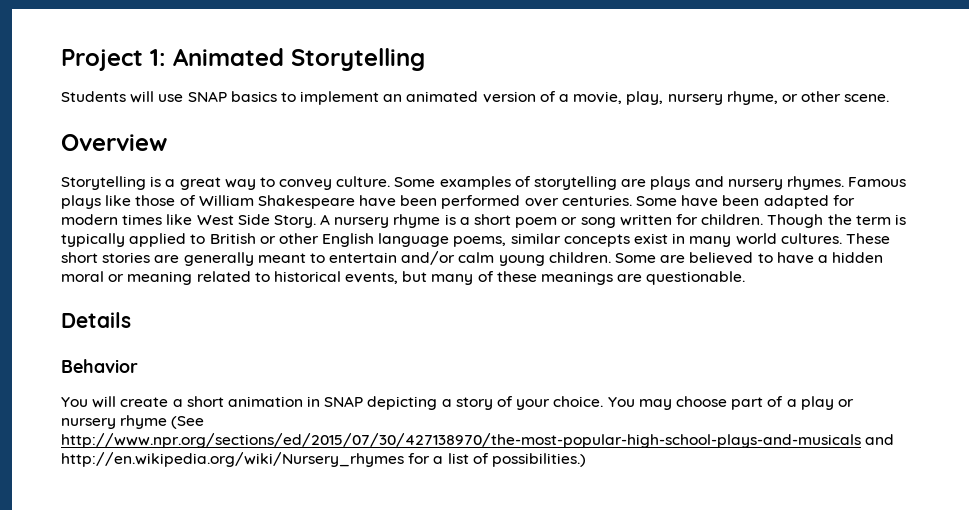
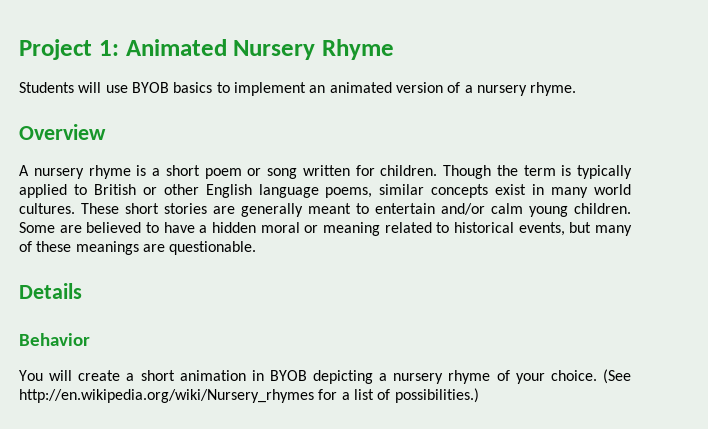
[291,48,425,71] Storytelling -> [233,39,394,60] Nursery Rhyme
[187,91,227,102] SNAP -> [131,82,169,93] BYOB
[573,91,890,105] [61,134,167,151] [61,176,907,190] [61,195,855,209] [61,214,316,228] movie, play, nursery rhyme, or other scene. // Overview // Storytelling is a great way to convey culture. Some examples of storytelling are plays and nursery rhymes. Famous plays like those of William Shakespeare have been performed over centuries. Some have been adapted for modern times like West Side Story. -> [476,82,577,96] [19,124,106,140] nursery rhyme. // Overview //
[324,396,364,407] SNAP -> [269,370,307,381] BYOB
[455,397,493,410] story -> [393,370,491,384] nursery rhyme
[607,396,854,410] [61,415,205,429] [61,433,895,448] You may choose part of a play or nursery rhyme (See http://www.npr.org/sections/ed/2015/07/30/427138970/the-most-popular-high-school-plays-and-musicals and -> [603,369,631,384] (See

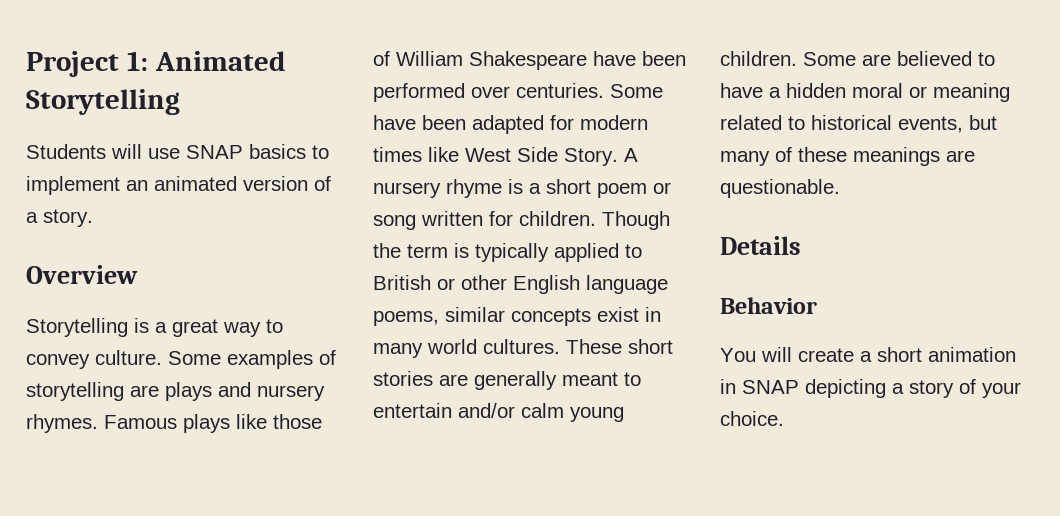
[233,39,394,60] Nursery Rhyme -> [26,89,180,115] Storytelling
[131,82,169,93] BYOB -> [186,145,243,159] SNAP
[476,82,577,96] nursery rhyme. -> [43,209,93,227] story.
(106, 132) none -> [26,318,283,337] [26,350,336,369] [26,382,325,401] [26,414,322,433] [373,51,686,70] [373,83,663,102] [373,115,648,134] [373,147,618,166] Storytelling is a great way to convey culture. Some examples of storytelling are plays and nursery rhymes. Famous plays like those of William Shakespeare have been performed over centuries. Some have been adapted for modern times like West Side Story.
[269,370,307,381] BYOB -> [742,380,799,394] SNAP
[393,370,491,384] nursery rhyme -> [909,380,954,398] story
[603,369,631,384] [19,388,479,403] (See http://en.wikipedia.org/wiki/Nursery_rhymes for a list of possibilities.) -> (784, 418) none

